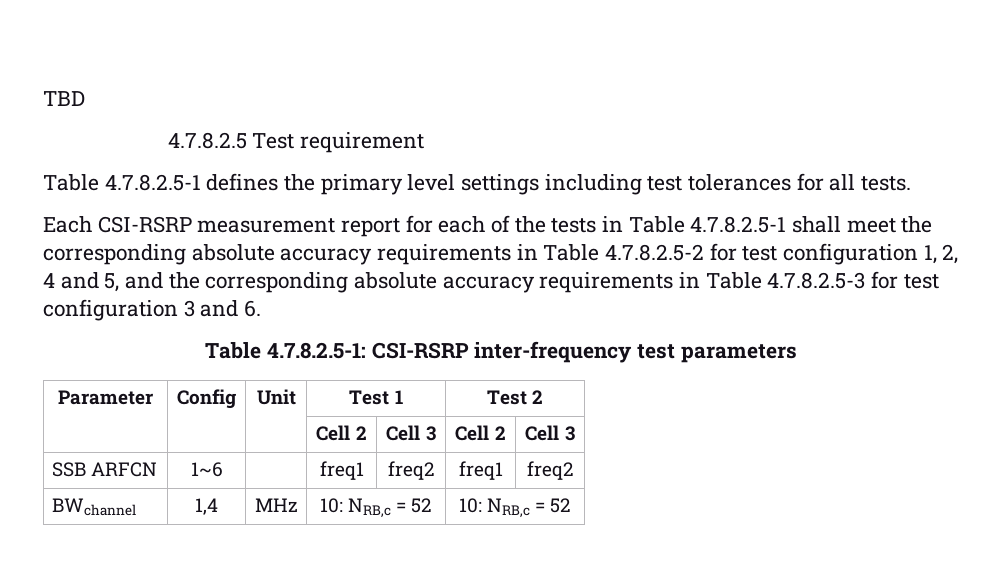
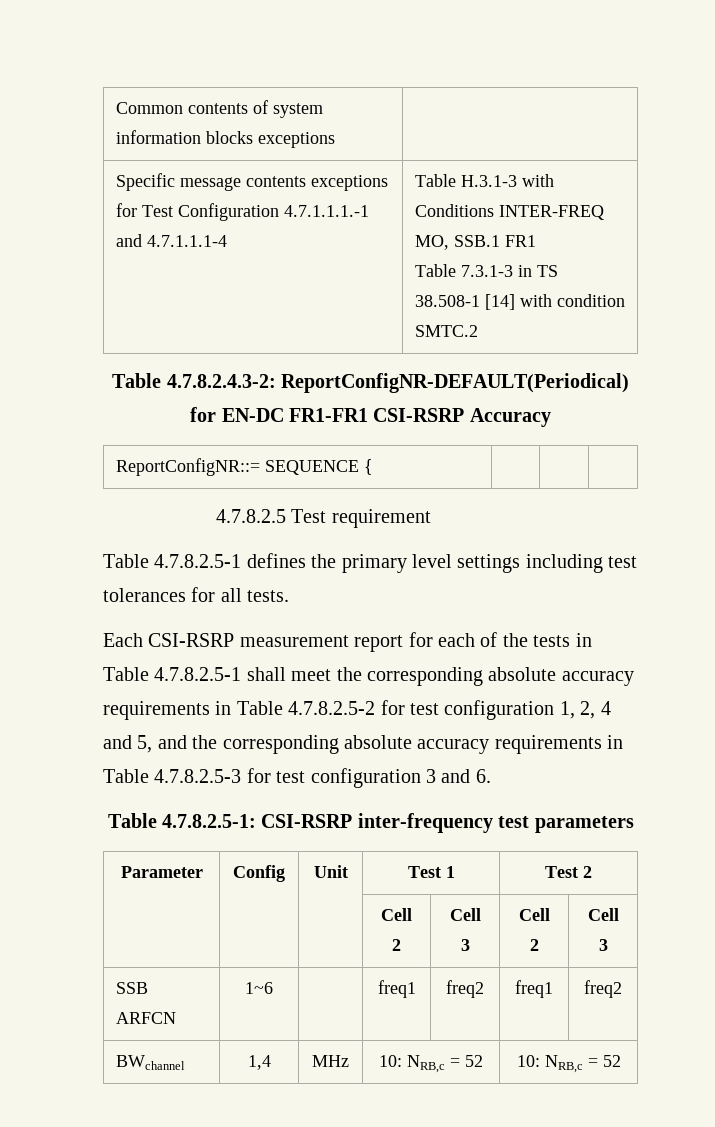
[43,91,85,106] TBD -> [115,100,323,118] [115,130,335,148] [115,173,388,191] [115,203,369,221] [115,234,227,247] [414,174,554,187] [414,204,604,220] [414,235,536,250] [414,264,558,277] [414,294,625,310] [414,325,478,337] [112,373,629,393] [190,407,551,427] [115,458,373,476] Common contents of system information blocks exceptions | // Specific message contents exceptions for Test Configuration 4.7.1.1.1.-1 and 4.7.1.1.1-4 | Table H.3.1-3 with Conditions INTER-FREQ MO, SSB.1 FR1 // Table 7.3.1-3 in TS 38.508-1 [14] with condition SMTC.2 // Table 4.7.8.2.4.3-2: ReportConfigNR-DEFAULT(Periodical) for EN-DC FR1-FR1 CSI-RSRP Accuracy // ReportConfigNR::= SEQUENCE { | | |

